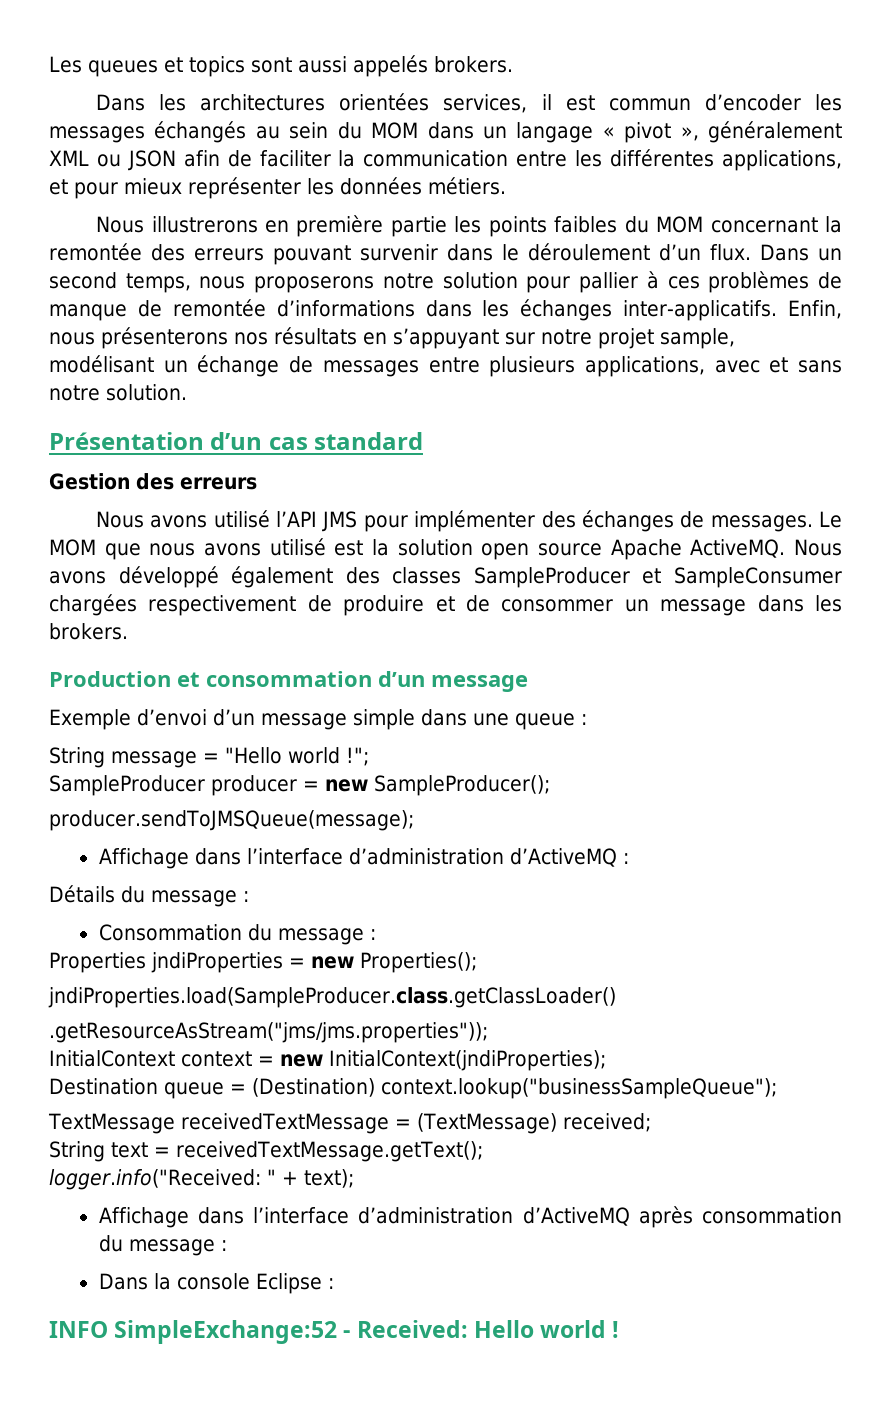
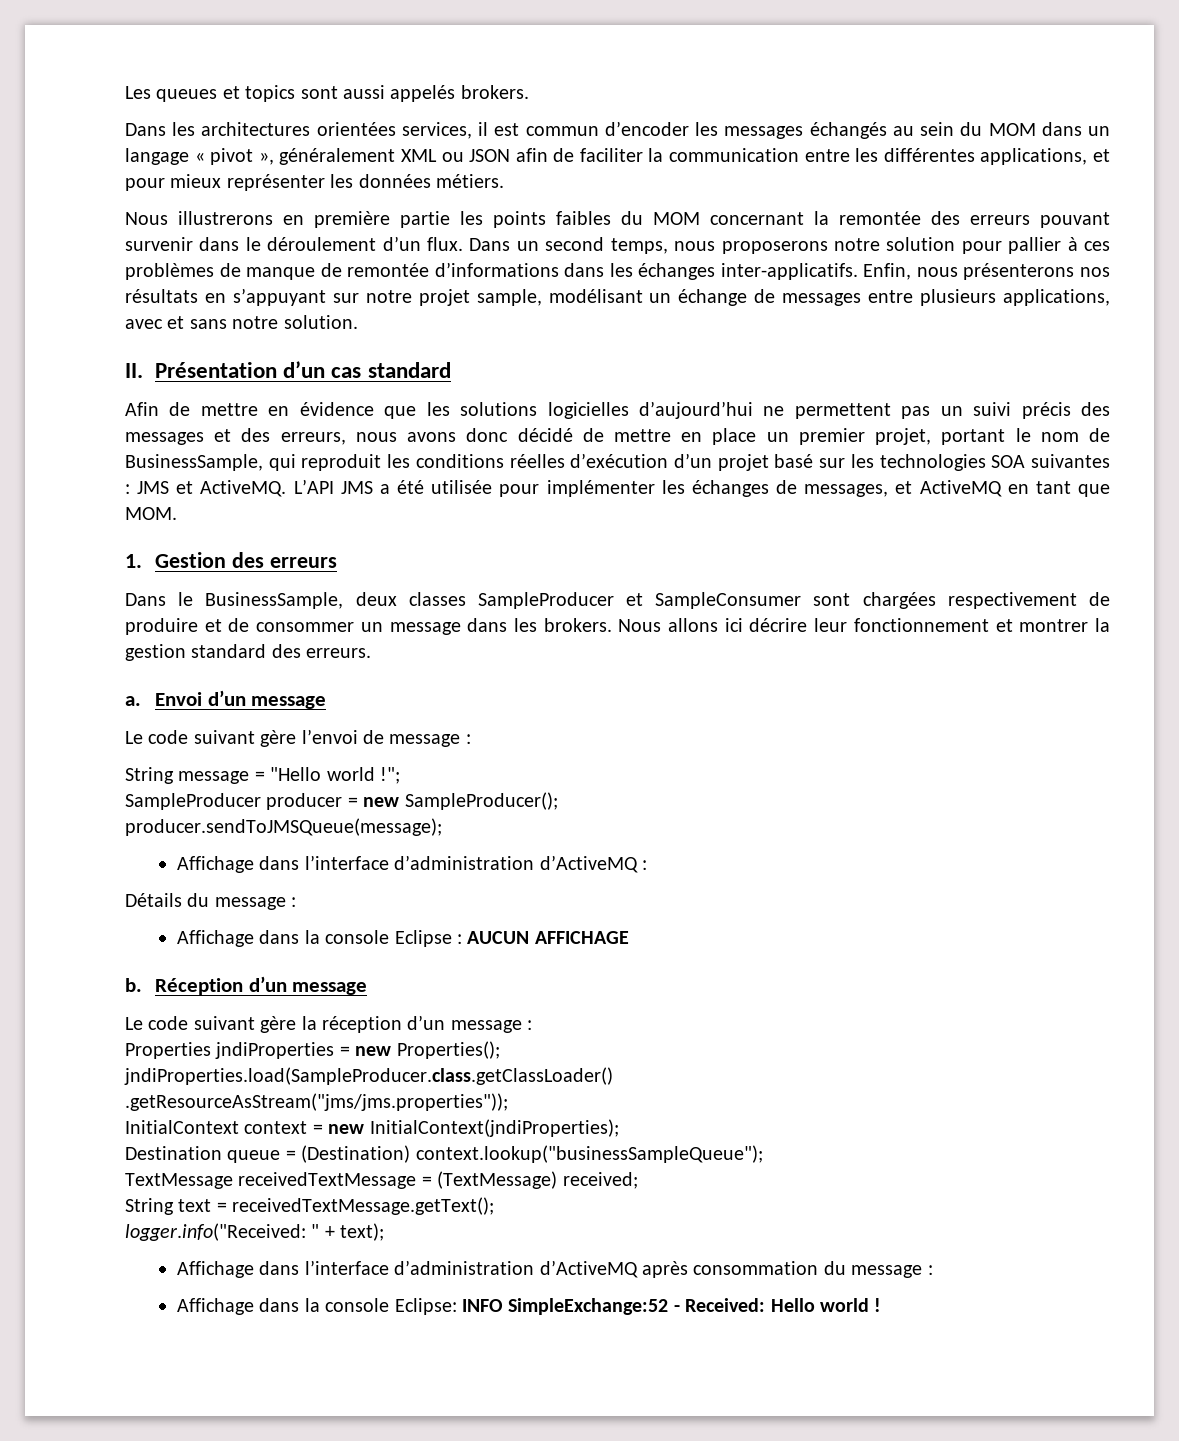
(187, 392) none -> [125,363,143,378] II.
[49,473,257,490] [96,510,843,532] [49,538,842,560] [49,566,380,588] Gestion des erreurs // Nous avons utilisé l’API JMS pour implémenter des échanges de messages. Le MOM que nous avons utilisé est la solution open source Apache ActiveMQ. Nous avons développé également des -> [125,401,1110,419] [125,428,1110,445] [125,453,1110,471] [125,479,1110,497] [125,507,177,520] [125,552,337,568] [125,592,397,609] Afin de mettre en évidence que les solutions logicielles d’aujourd’hui ne permettent pas un suivi précis des messages et des erreurs, nous avons donc décidé de mettre en place un premier projet, portant le nom de BusinessSample, qui reproduit les conditions réelles d’exécution d’un projet basé sur les technologies SOA suivantes : JMS et ActiveMQ. L’API JMS a été utilisée pour implémenter les échanges de messages, et ActiveMQ en tant que MOM. // 1. Gestion des erreurs // Dans le BusinessSample, deux
(842, 577) none -> [813,593,851,606] sont
[49,671,528,692] [49,709,575,730] // Production et consommation d’un message // Exemple d’envoi d’un message simple dans une queue -> [618,618,1111,632] [125,644,372,661] [125,690,327,709] [125,729,461,747] Nous allons ici décrire leur fonctionnement et montrer la gestion standard des erreurs. // a. Envoi d’un message // Le code suivant gère l’envoi de message
[98,924,272,941] Consommation du -> [176,930,629,947] [125,976,368,995] [125,1015,446,1033] Affichage dans la console Eclipse : AUCUN AFFICHAGE // b. Réception d’un message // Le code suivant gère la réception d’un
[98,1273,334,1294] Dans la console Eclipse : // -> [176,1298,457,1315] Affichage dans la console Eclipse:

